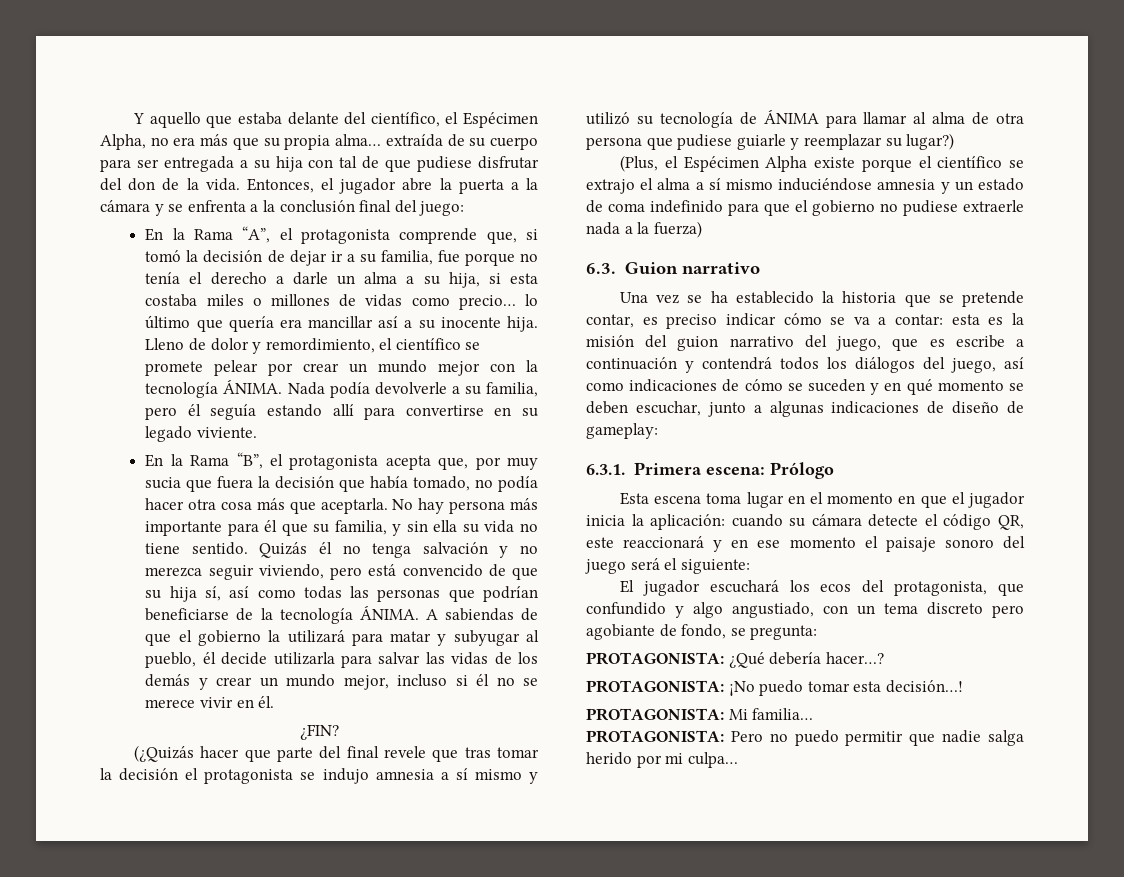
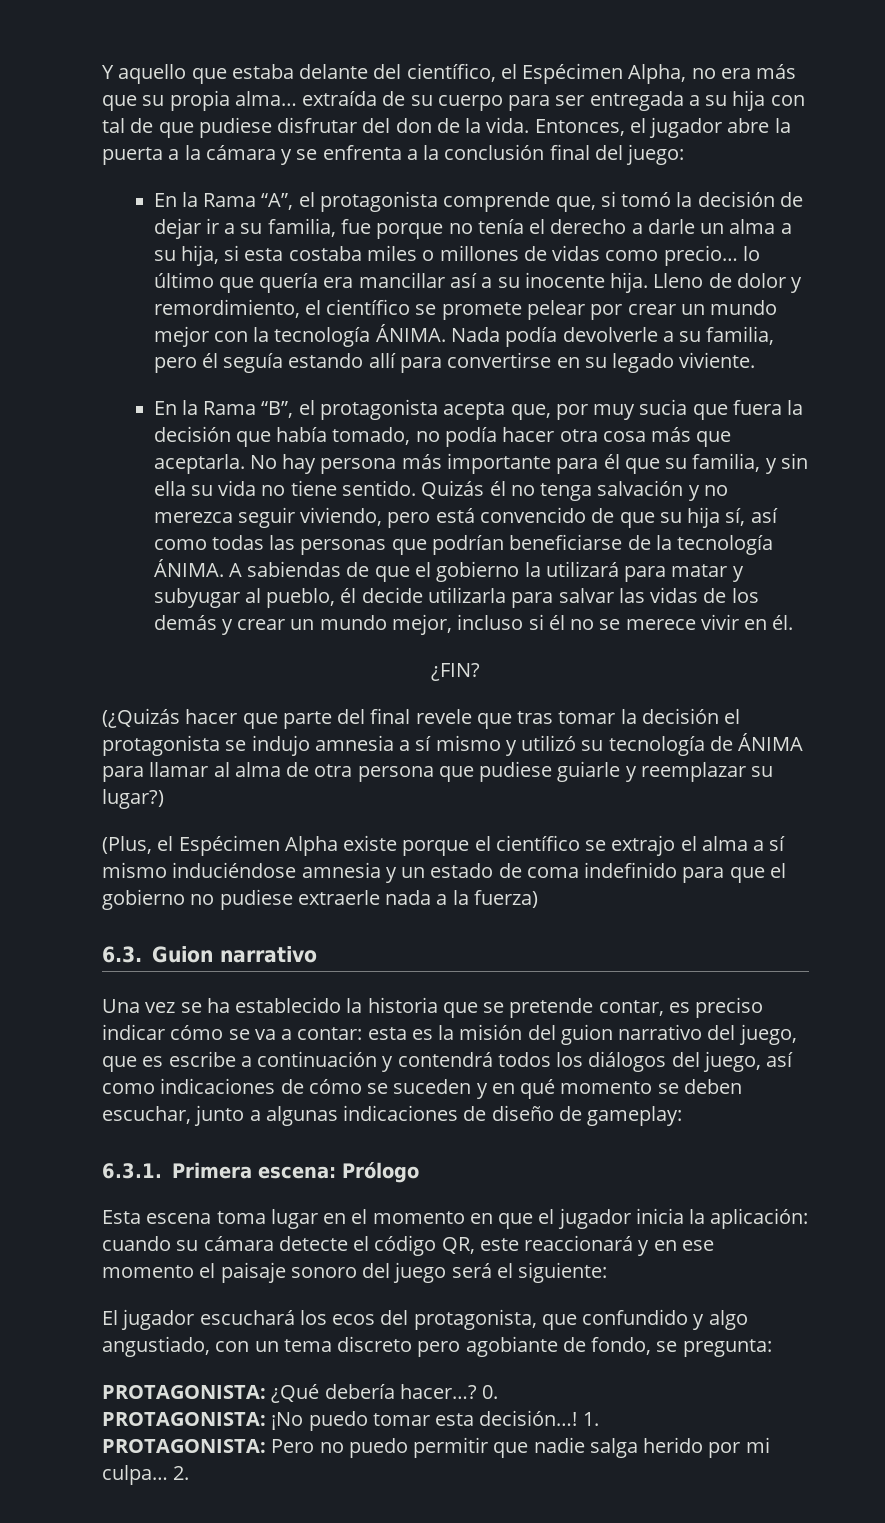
(884, 658) none -> [482,1385,499,1399] 0.
[586,708,814,721] // PROTAGONISTA: Mi familia… -> [582,1412,599,1426] 1.
(738, 760) none -> [173,1466,190,1480] 2.

